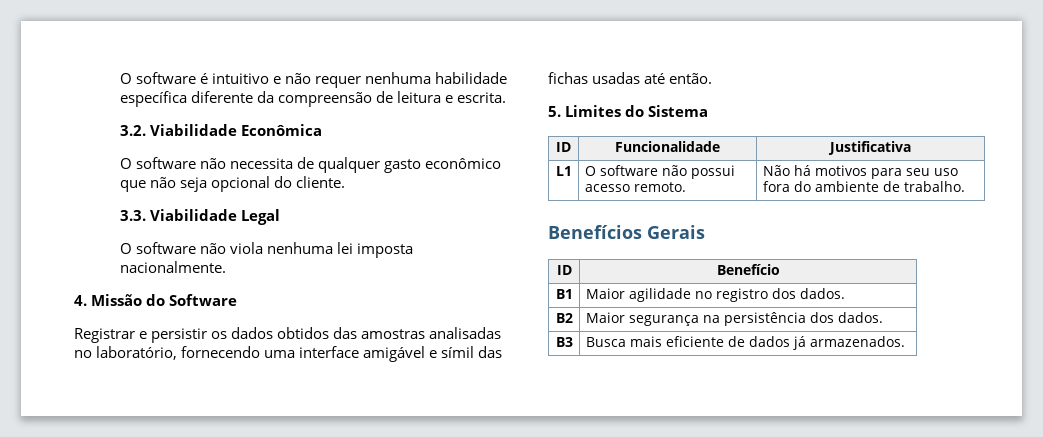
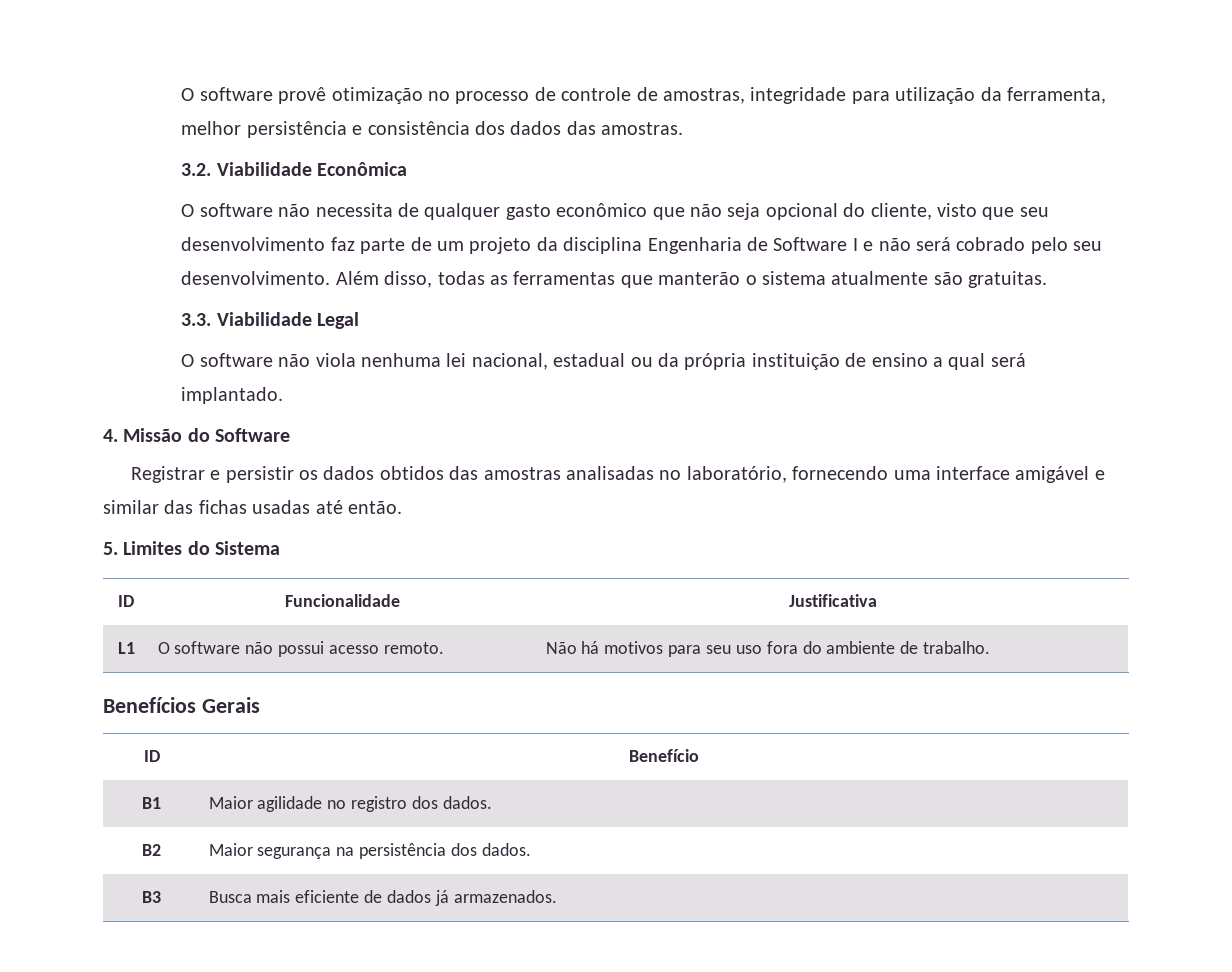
[120,72,508,88] [120,91,507,107] O software é intuitivo e não requer nenhuma habilidade específica diferente da compreensão de leitura e escrita. -> [181,87,1107,104] [181,121,684,138] O software provê otimização no processo de controle de amostras, integridade para utilização da ferramenta, melhor persistência e consistência dos dados das amostras.
[296,176,346,188] cliente. -> [870,203,1049,220] [181,237,1103,254] [181,271,1048,288] cliente, visto que seu desenvolvimento faz parte de um projeto da disciplina Engenharia de Software I e não será cobrado pelo seu desenvolvimento. Além disso, todas as ferramentas que manterão o sistema atualmente são gratuitas.
[357,243,414,258] [120,261,227,273] imposta nacionalmente. -> [471,353,1026,370] [181,387,284,404] nacional, estadual ou da própria instituição de ensino a qual será implantado.
[441,346,475,358] símil -> [103,500,159,514] similar

